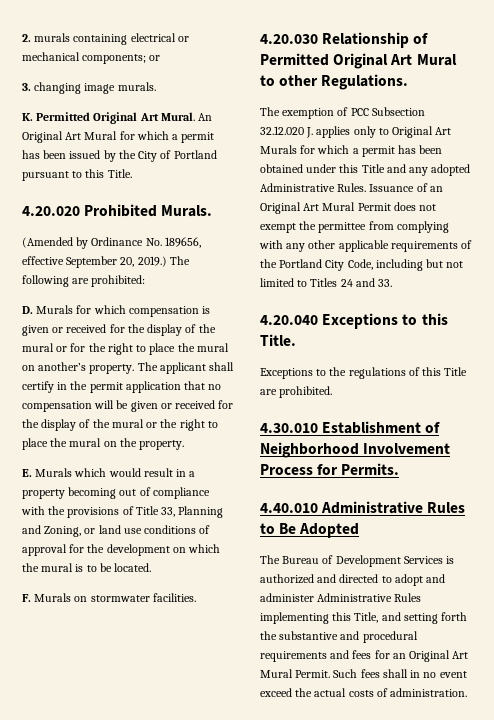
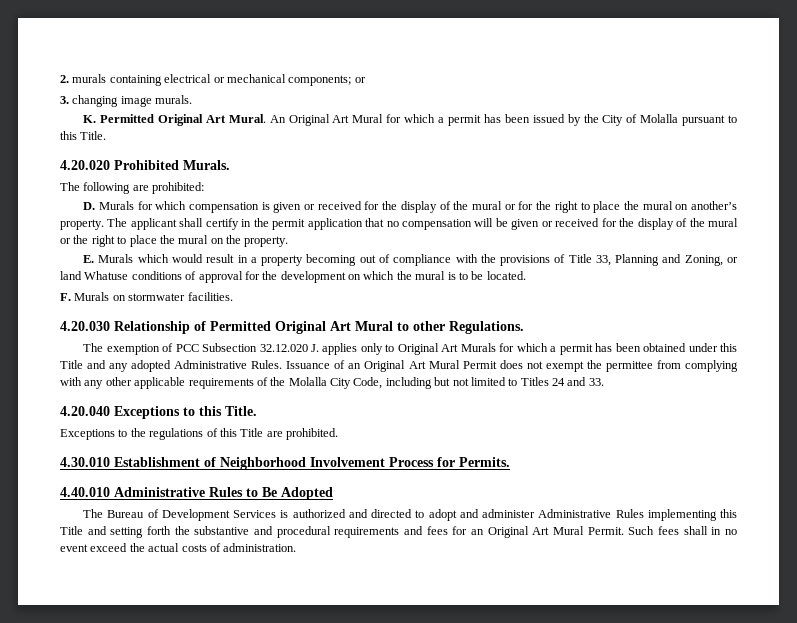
[173,150,217,159] Portland -> [640,114,679,123] Molalla
[22,237,201,249] [22,256,167,268] (Amended by Ordinance No. 189656, effective September 20, 2019.) -> (230, 165) none
[123,528,142,534] use -> [84,271,129,280] Whatuse
[279,259,323,268] Portland -> [288,377,327,386] Molalla
[354,612,379,623] Title, -> [60,526,83,535] Title

